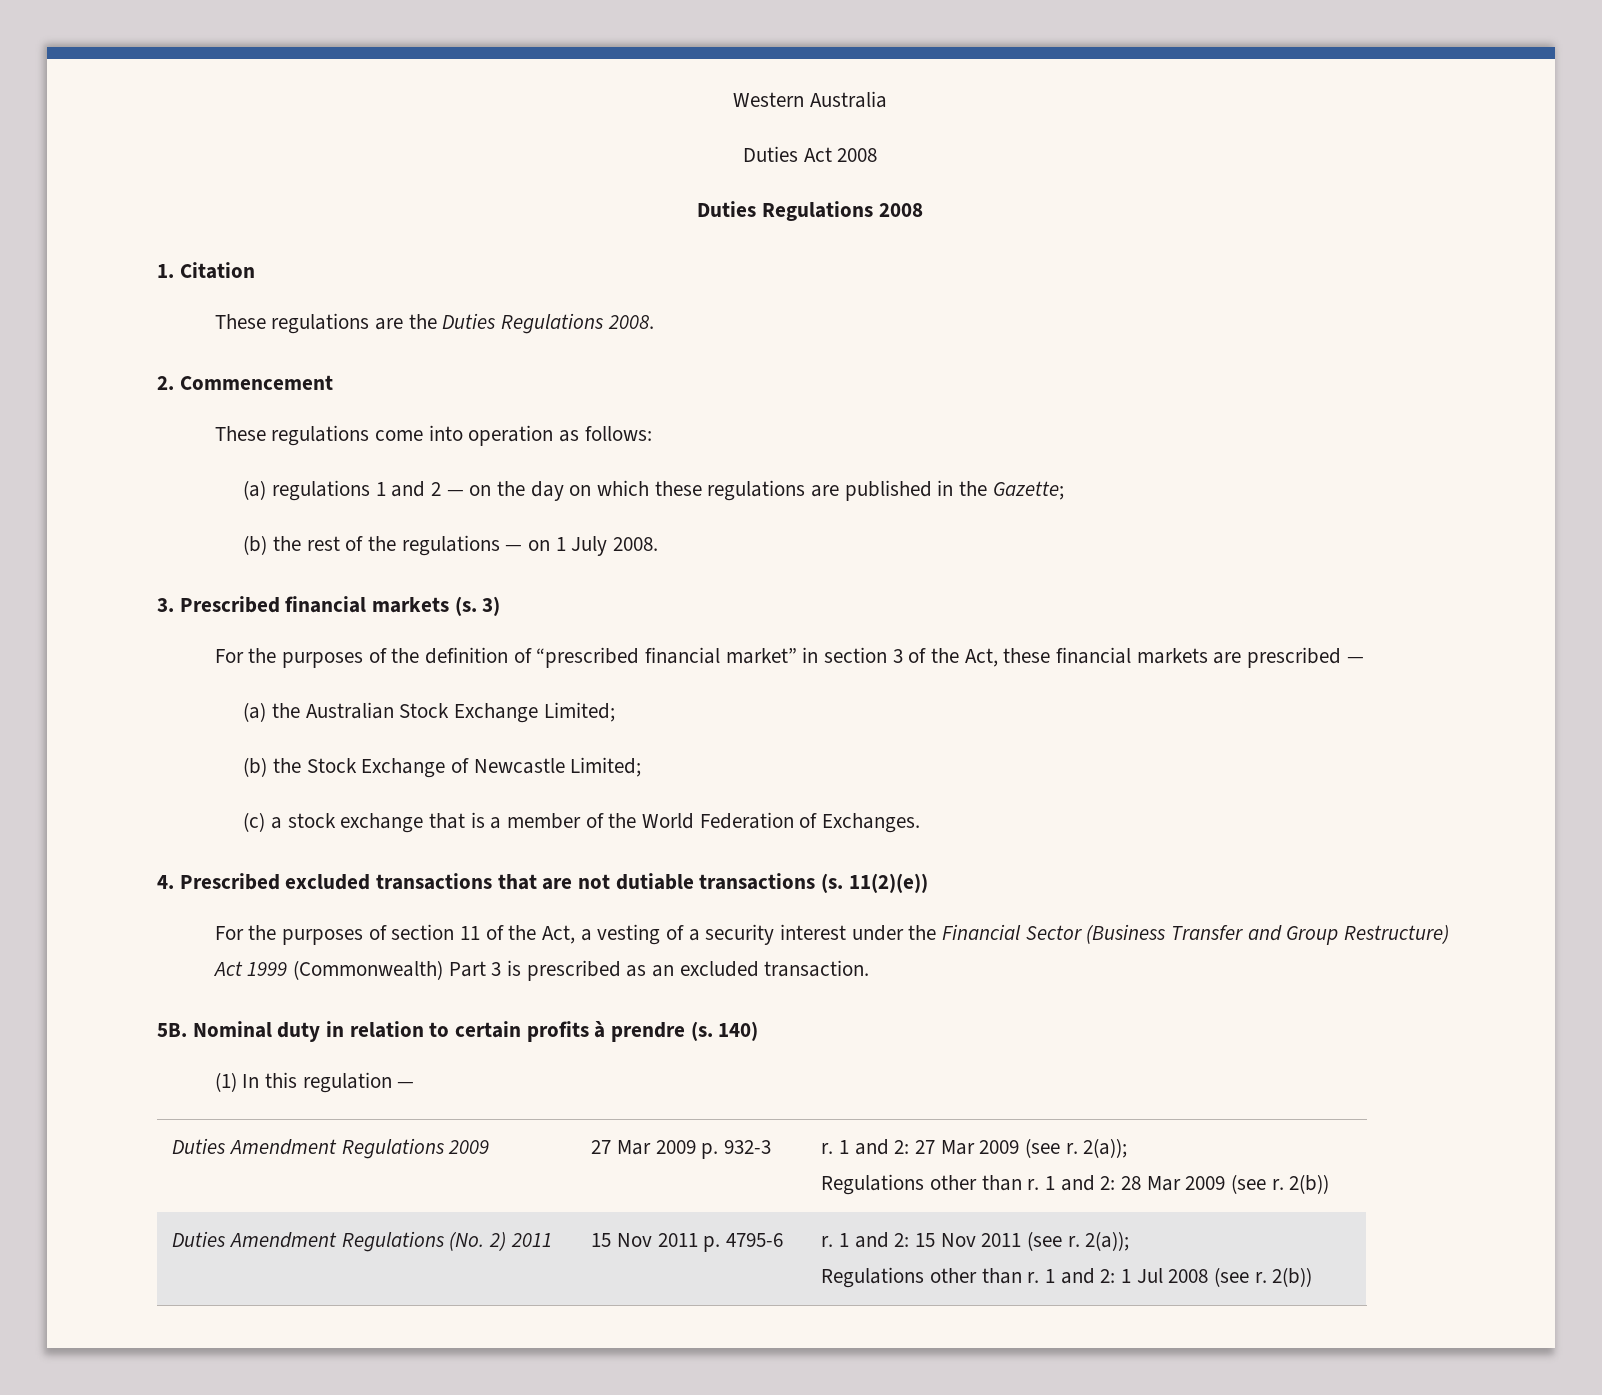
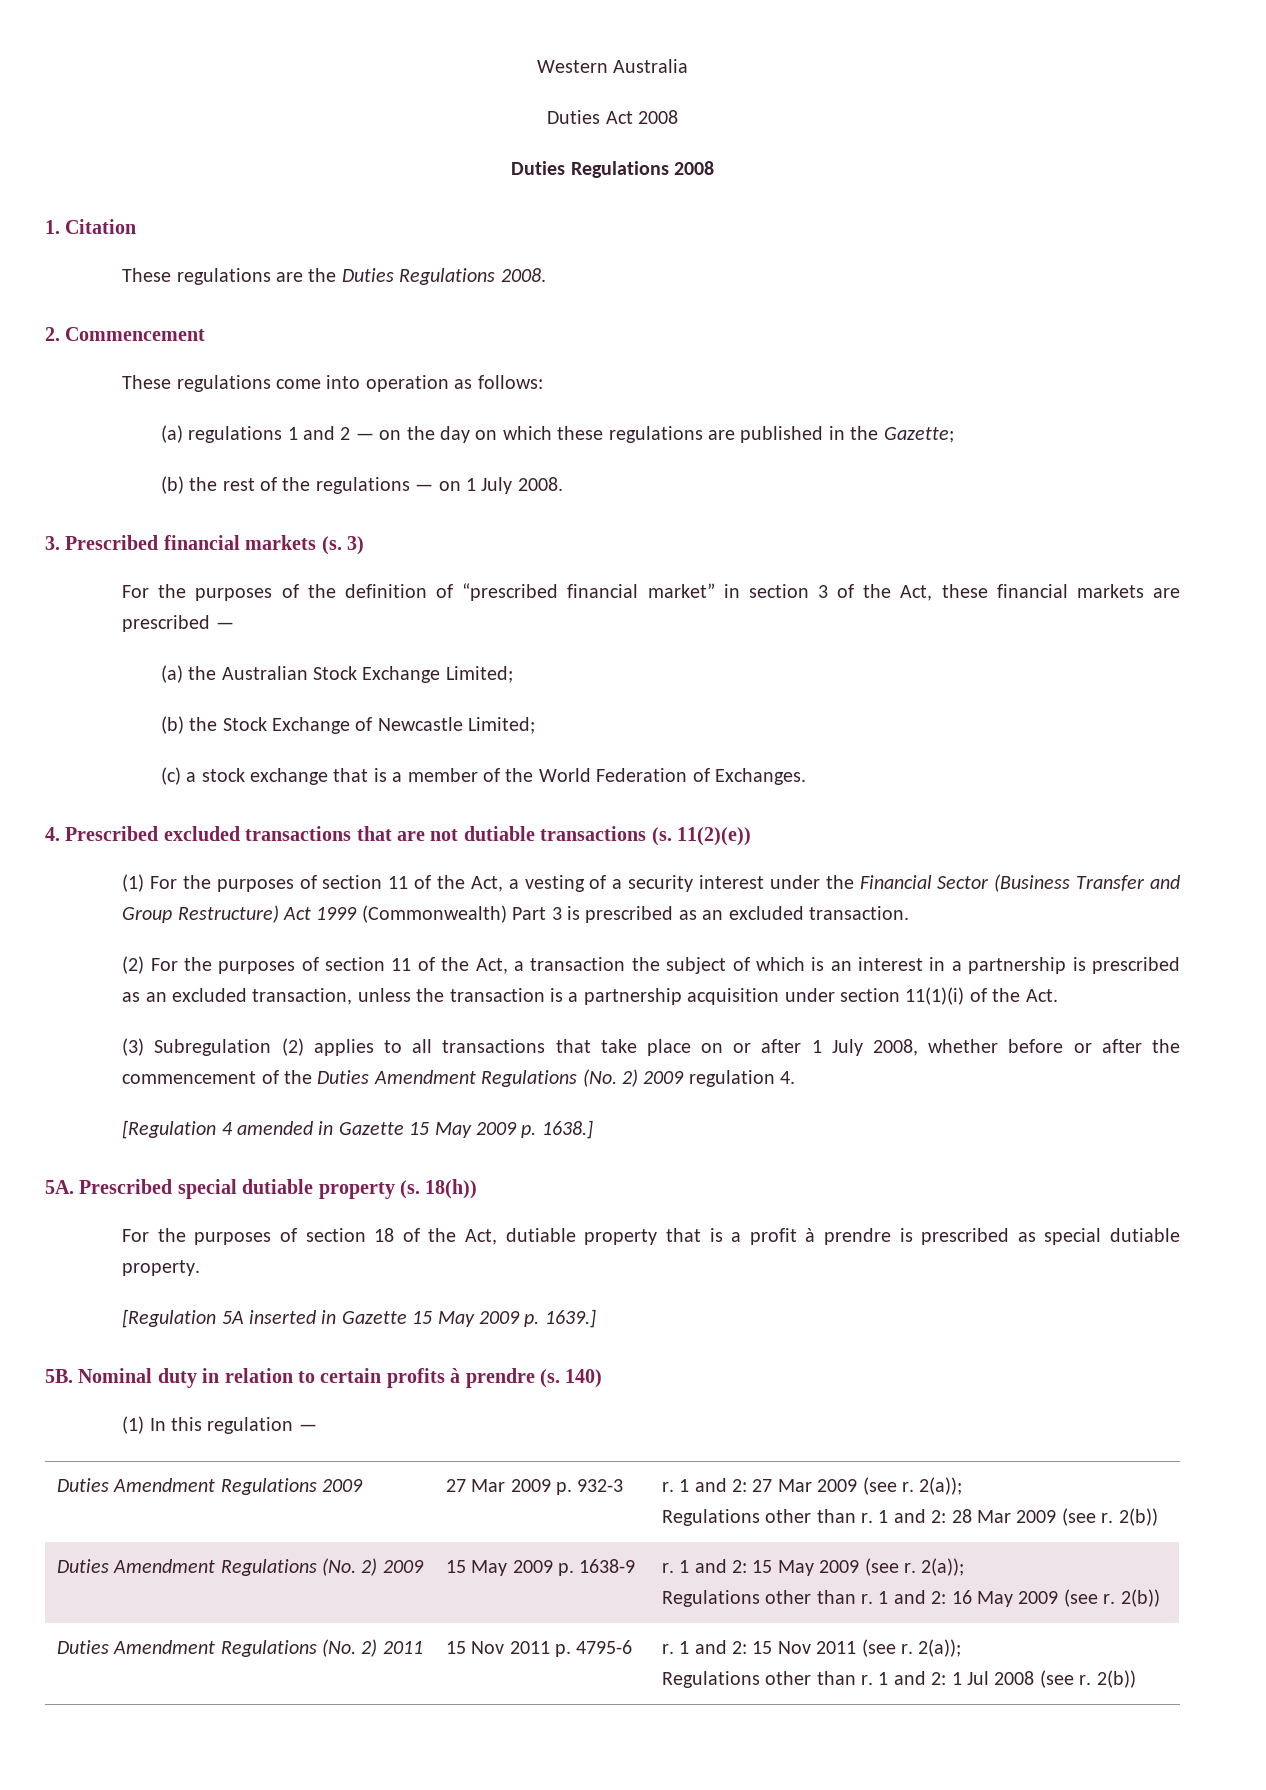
(928, 883) none -> [122,874,145,892] (1)
(870, 968) none -> [122,956,1181,974] [122,987,1058,1005] [122,1038,1181,1056] [122,1069,796,1087] [122,1120,593,1139] [45,1179,478,1199] [122,1228,1180,1245] [122,1260,201,1276] [122,1309,596,1328] // (2) For the purposes of section 11 of the Act, a transaction the subject of which is an interest in a partnership is prescribed as an excluded transaction, unless the transaction is a partnership acquisition under section 11(1)(i) of the Act. // (3) Subregulation (2) applies to all transactions that take place on or after 1 July 2008, whether before or after the commencement of the Duties Amendment Regulations (No. 2) 2009 regulation 4. // [Regulation 4 amended in Gazette 15 May 2009 p. 1638.] // 5A. Prescribed special dutiable property (s. 18(h)) // For the purposes of section 18 of the Act, dutiable property that is a profit à prendre is prescribed as special dutiable property. // [Regulation 5A inserted in Gazette 15 May 2009 p. 1639.]
(1330, 1184) none -> [56,1558,424,1576] [445,1559,636,1576] [661,1558,965,1576] [661,1589,1160,1607] // Duties Amendment Regulations (No. 2) 2009 | 15 May 2009 p. 1638-9 | r. 1 and 2: 15 May 2009 (see r. 2(a)); // Regulations other than r. 1 and 2: 16 May 2009 (see r. 2(b))

